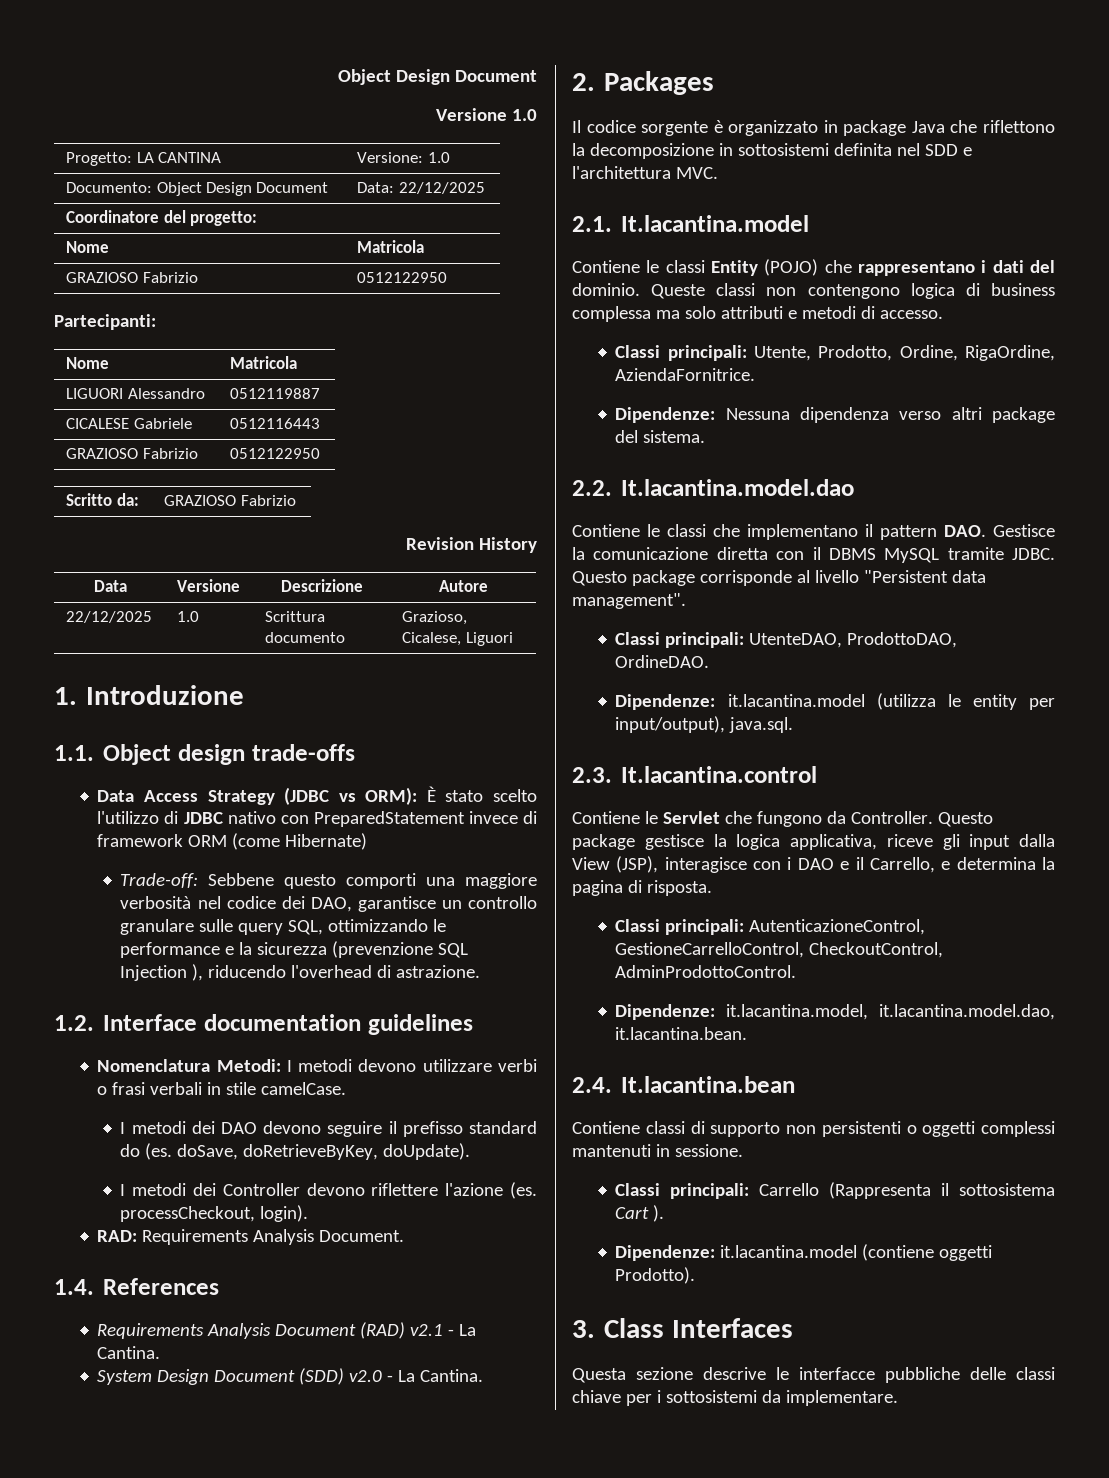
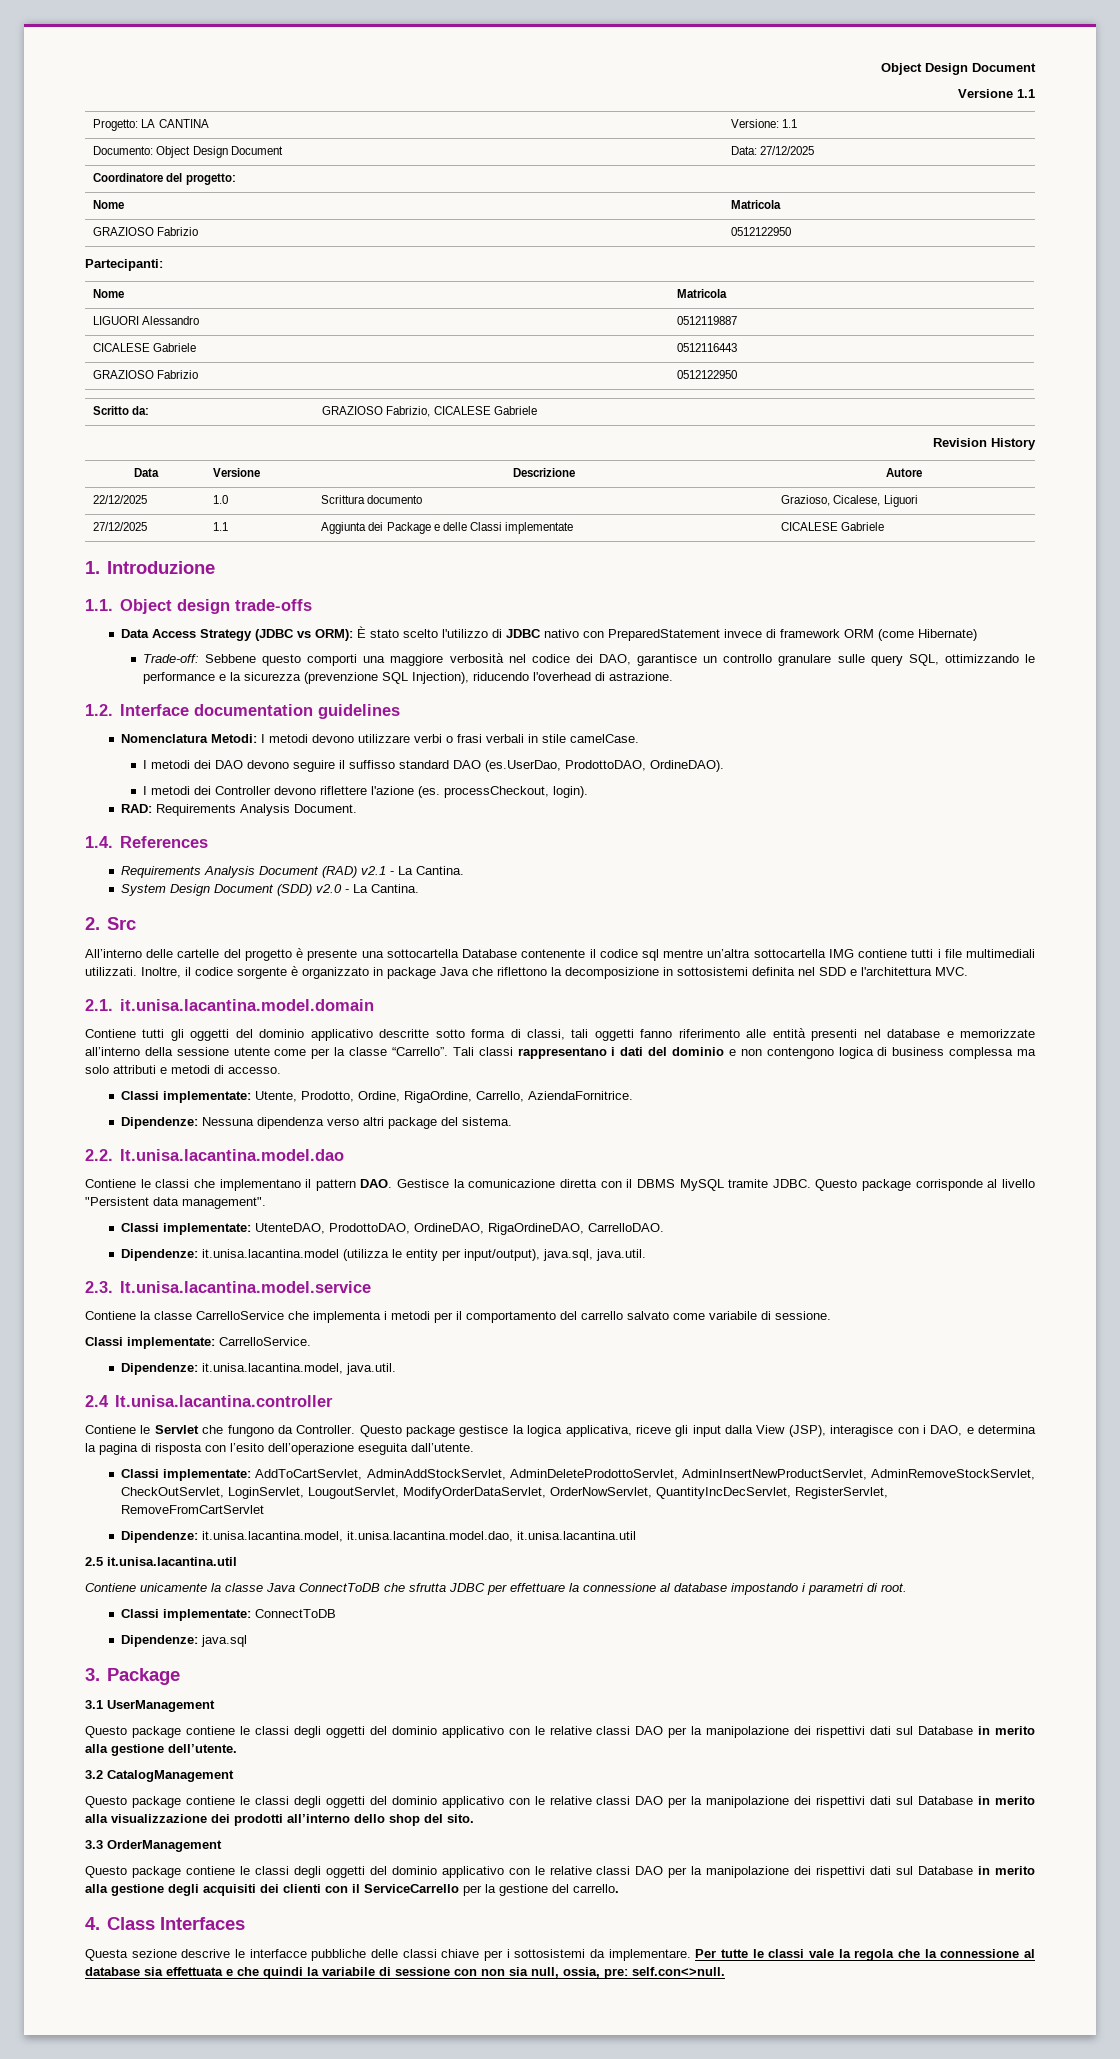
[512,109,537,121] 1.0 -> [1017,89,1035,98] 1.1
[427,152,450,163] 1.0 -> [782,119,798,128] 1.1
[398,182,485,194] 22/12/2025 -> [760,146,815,155] 27/12/2025
[240,495,296,506] Fabrizio -> [386,406,537,417] Fabrizio, CICALESE Gabriele
(513, 639) none -> [93,522,148,531] [213,522,229,531] [321,522,574,534] [781,522,885,531] // 27/12/2025 | 1.1 | Aggiunta dei Package e delle Classi implementate | CICALESE Gabriele
[120,964,204,981] Injection ), -> [411,672,469,684] Injection),
[402,1121,537,1137] [120,1143,471,1160] prefisso standard do (es. doSave, doRetrieveByKey, doUpdate). -> [348,760,724,772] suffisso standard DAO (es.UserDao, ProdottoDAO, OrdineDAO).
[604,71,715,95] [572,120,581,133] Packages // Il -> [106,917,136,930] [85,948,1036,961] [85,967,191,978] Src // All’interno delle cartelle del progetto è presente una sottocartella Database contenente il codice sql mentre un’altra sottocartella IMG contiene tutti i file multimediali utilizzati. Inoltre, il
[621,215,810,232] [572,259,852,276] It.lacantina.model // Contiene le classi Entity (POJO) che -> [119,999,374,1011] [85,1028,1036,1041] [85,1047,513,1059] it.unisa.lacantina.model.domain // Contiene tutti gli oggetti del dominio applicativo descritte sotto forma di classi, tali oggetti fanno riferimento alle entità presenti nel database e memorizzate all’interno della sessione utente come per la classe “Carrello”. Tali classi
[572,283,756,299] dominio. Queste classi -> [672,1047,736,1056] dominio e
[667,345,747,361] principali: -> [163,1091,252,1103] implementate:
(1055, 353) none -> [476,1091,525,1102] Carrello,
[621,479,855,496] It.lacantina.model.dao -> [119,1149,344,1161] It.unisa.lacantina.model.dao
[665,632,745,648] principali: -> [163,1223,252,1235] implementate:
[615,655,710,668] [615,694,865,710] OrdineDAO. // Dipendenze: it.lacantina.model -> [414,1223,665,1235] [121,1249,340,1261] OrdineDAO, RigaOrdineDAO, CarrelloDAO. // Dipendenze: it.unisa.lacantina.model
[729,717,794,733] java.sql. -> [543,1249,647,1261] java.sql, java.util.
[621,766,818,783] It.lacantina.control -> [119,1281,371,1293] [85,1311,831,1323] [85,1337,311,1349] [121,1363,397,1375] [85,1395,333,1407] It.unisa.lacantina.model.service // Contiene la classe CarrelloService che implementa i metodi per il comportamento del carrello salvato come variabile di sessione. // Classi implementate: CarrelloService. // Dipendenze: it.unisa.lacantina.model, java.util. // 2.4 It.unisa.lacantina.controller
[797,857,935,873] DAO e il Carrello, -> [930,1425,963,1436] DAO,
[646,880,712,896] [615,919,926,935] [615,942,944,958] [615,965,797,978] [615,1004,1055,1020] [615,1027,748,1040] [572,1076,796,1093] [572,1121,1055,1137] [572,1144,743,1157] [615,1182,1055,1199] [615,1205,665,1222] [615,1244,993,1261] [615,1267,696,1284] [572,1320,595,1338] risposta. // Classi principali: AutenticazioneControl, GestioneCarrelloControl, CheckoutControl, AdminProdottoControl. // Dipendenze: it.lacantina.model, it.lacantina.model.dao, it.lacantina.bean. // 2.4. It.lacantina.bean // Contiene classi di supporto non persistenti o oggetti complessi mantenuti in sessione. // Classi principali: Carrello (Rappresenta il sottosistema Cart ). // Dipendenze: it.lacantina.model (contiene oggetti Prodotto). // 3. -> [155,1443,474,1455] [121,1469,1035,1481] [121,1487,889,1499] [121,1505,265,1514] [121,1531,637,1543] [85,1557,237,1566] [85,1583,907,1595] [121,1609,337,1621] [121,1635,248,1647] [85,1668,180,1685] [85,1700,215,1712] [85,1726,1036,1738] [85,1744,237,1756] [85,1770,234,1782] [85,1796,1036,1808] [85,1814,474,1826] [85,1840,222,1852] [85,1866,1036,1878] [85,1884,619,1896] [85,1917,100,1930] risposta con l’esito dell’operazione eseguita dall’utente. // Classi implementate: AddToCartServlet, AdminAddStockServlet, AdminDeleteProdottoServlet, AdminInsertNewProductServlet, AdminRemoveStockServlet, CheckOutServlet, LoginServlet, LougoutServlet, ModifyOrderDataServlet, OrderNowServlet, QuantityIncDecServlet, RegisterServlet, RemoveFromCartServlet // Dipendenze: it.unisa.lacantina.model, it.unisa.lacantina.model.dao, it.unisa.lacantina.util // 2.5 it.unisa.lacantina.util // Contiene unicamente la classe Java ConnectToDB che sfrutta JDBC per effettuare la connessione al database impostando i parametri di root. // Classi implementate: ConnectToDB // Dipendenze: java.sql // 3. Package // 3.1 UserManagement // Questo package contiene le classi degli oggetti del dominio applicativo con le relative classi DAO per la manipolazione dei rispettivi dati sul Database in merito alla gestione dell’utente. // 3.2 CatalogManagement // Questo package contiene le classi degli oggetti del dominio applicativo con le relative classi DAO per la manipolazione dei rispettivi dati sul Database in merito alla visualizzazione dei prodotti all’interno dello shop del sito. // 3.3 OrderManagement // Questo package contiene le classi degli oggetti del dominio applicativo con le relative classi DAO per la manipolazione dei rispettivi dati sul Database in merito alla gestione degli acquisiti dei clienti con il ServiceCarrello per la gestione del carrello. // 4.
(898, 1398) none -> [695,1949,1035,1961] [85,1967,725,1979] Per tutte le classi vale la regola che la connessione al database sia effettuata e che quindi la variabile di sessione con non sia null, ossia, pre: self.con<>null.

